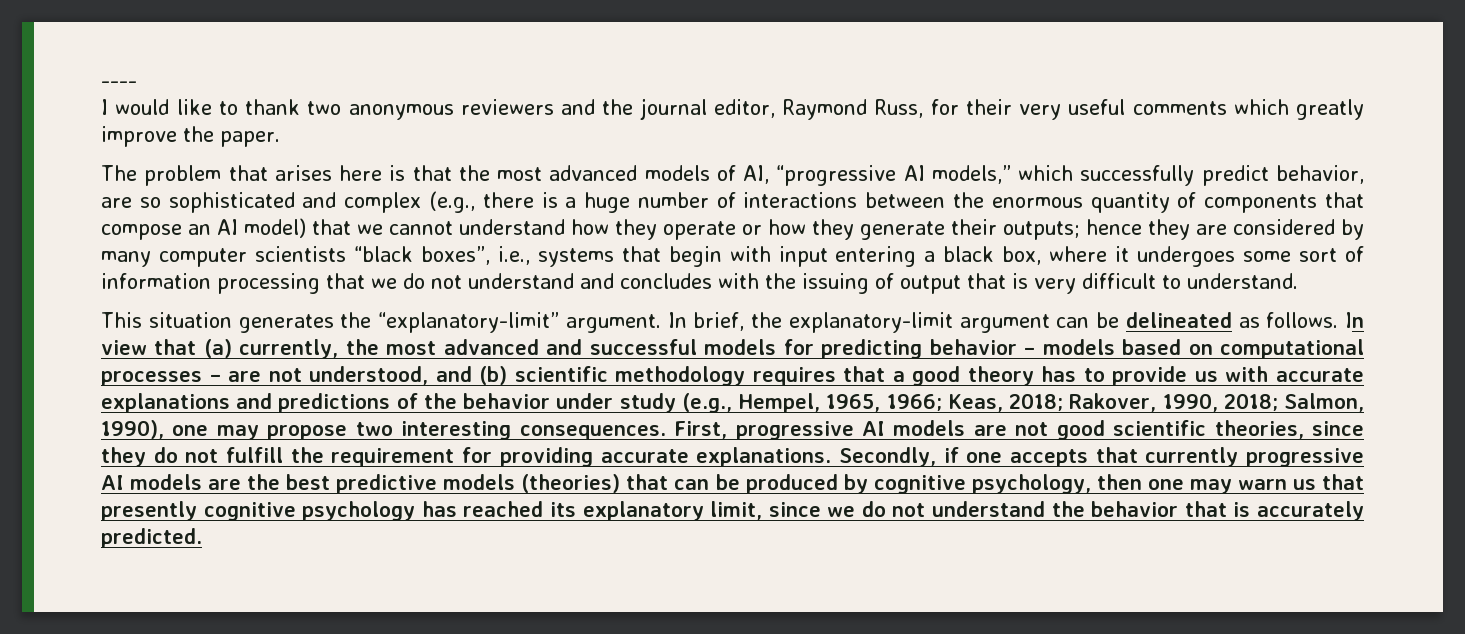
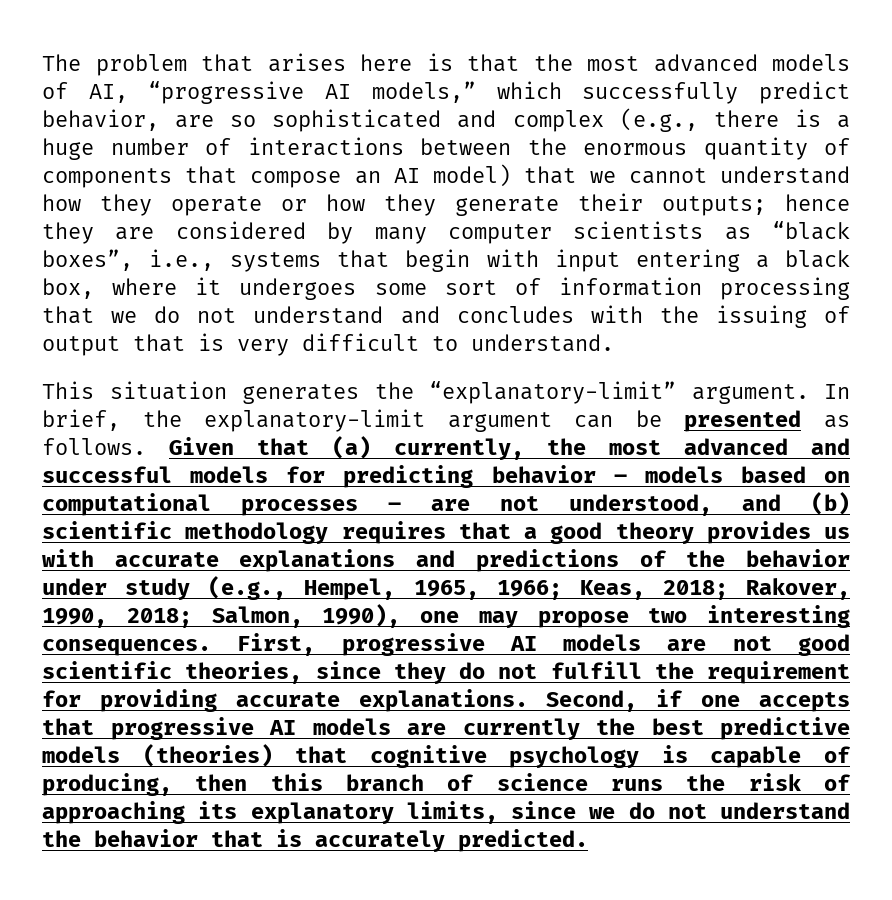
[101,81,137,88] [101,98,1364,120] [101,126,280,147] ---- // I would like to thank two anonymous reviewers and the journal editor, Raymond Russ, for their very useful comments which greatly improve the paper. // -> (42, 62) none
(346, 254) none -> [724,227,751,240] as
[1125,312,1232,328] delineated -> [684,410,802,432] presented
[1345,312,1364,328] [101,340,147,355] In view -> [169,437,234,455] Given
[1041,366,1188,386] has to provide -> [706,521,811,544] provides
[838,447,936,467] Secondly, -> [546,690,638,712] Second,
[1145,447,1364,467] [101,474,242,490] currently progressive AI models are -> [110,717,580,740] progressive AI models are currently
[674,474,1364,494] [101,501,544,521] can be produced by cognitive psychology, then one may warn us that presently cognitive psychology has reached -> [369,745,851,768] [42,773,852,796] [42,801,185,824] cognitive psychology is capable of producing, then this branch of science runs the risk of approaching
[710,501,763,520] limit, -> [406,801,498,824] limits,

